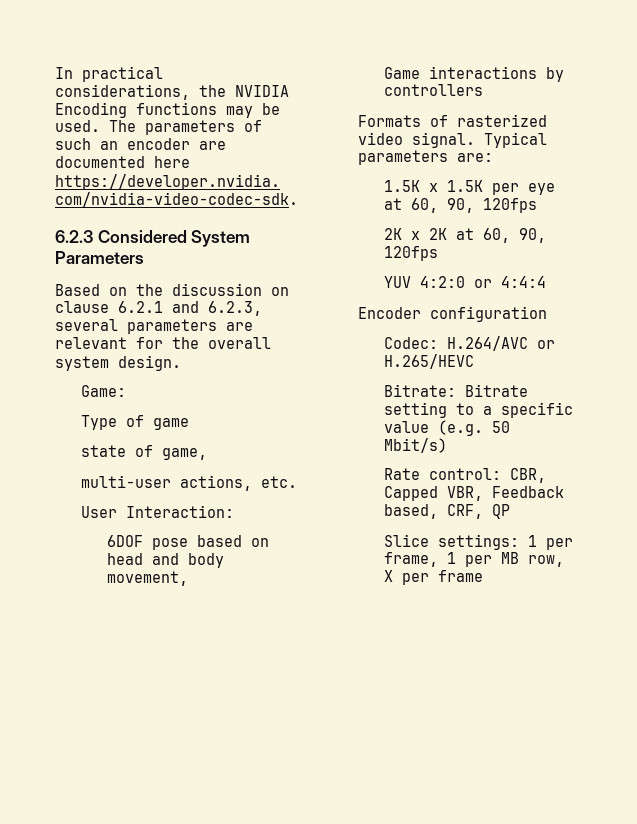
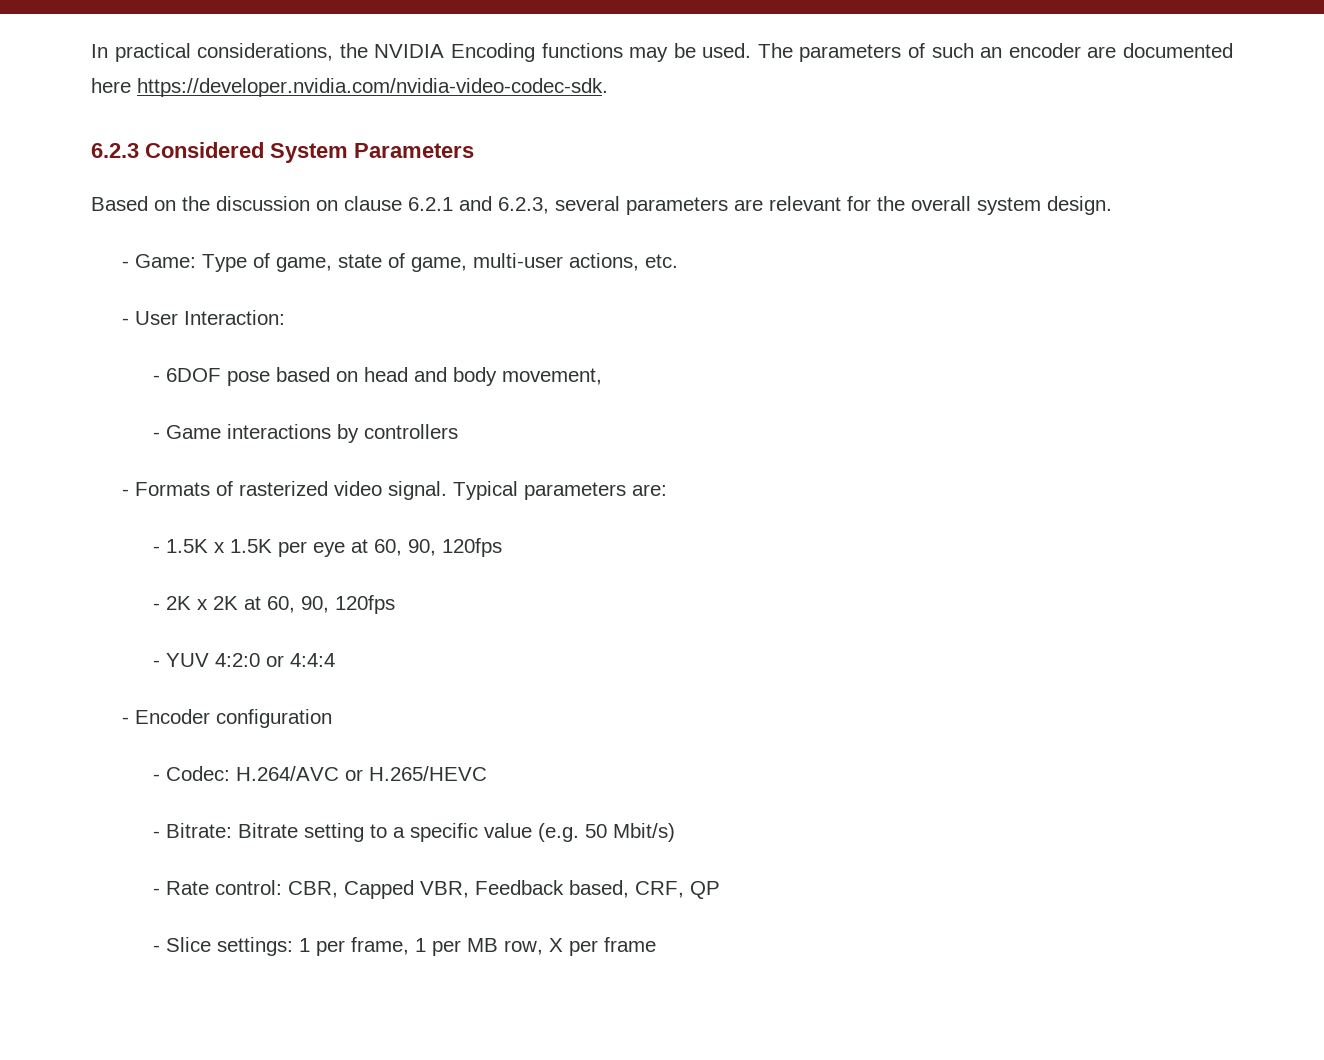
(181, 363) none -> [121,261,129,268] -
(127, 391) // -> (196, 261) none
[153,418,190,430] game // -> [275,257,332,272] game,
(208, 454) // -> (467, 264) none
(298, 482) none -> [121,318,129,325] -
(235, 511) none -> [152,375,160,382] -
(189, 578) none -> [152,432,160,439] -
(484, 90) none -> [121,489,129,496] -
(494, 157) none -> [152,546,160,553] -
(538, 205) none -> [152,603,160,610] -
(439, 253) none -> [152,660,160,667] -
(547, 282) none -> [121,717,129,724] -
(548, 314) none -> [152,774,160,781] -
(475, 361) none -> [152,831,160,838] -
(448, 445) none -> [152,888,160,895] -
(511, 511) none -> [152,945,160,952] -

